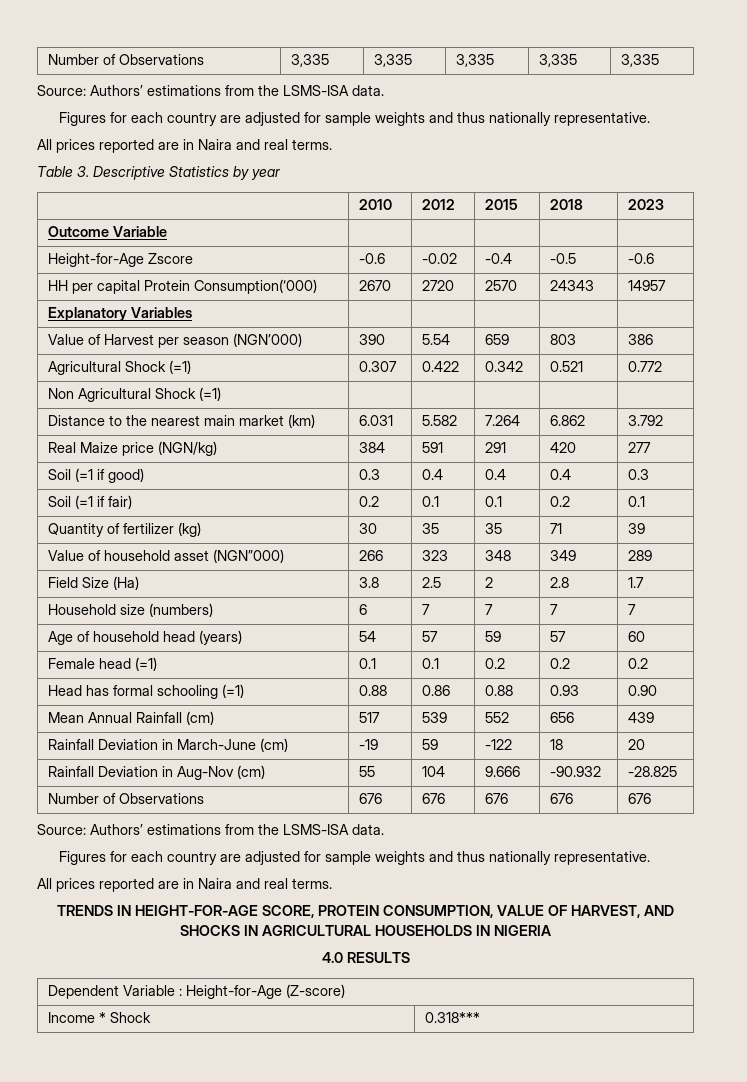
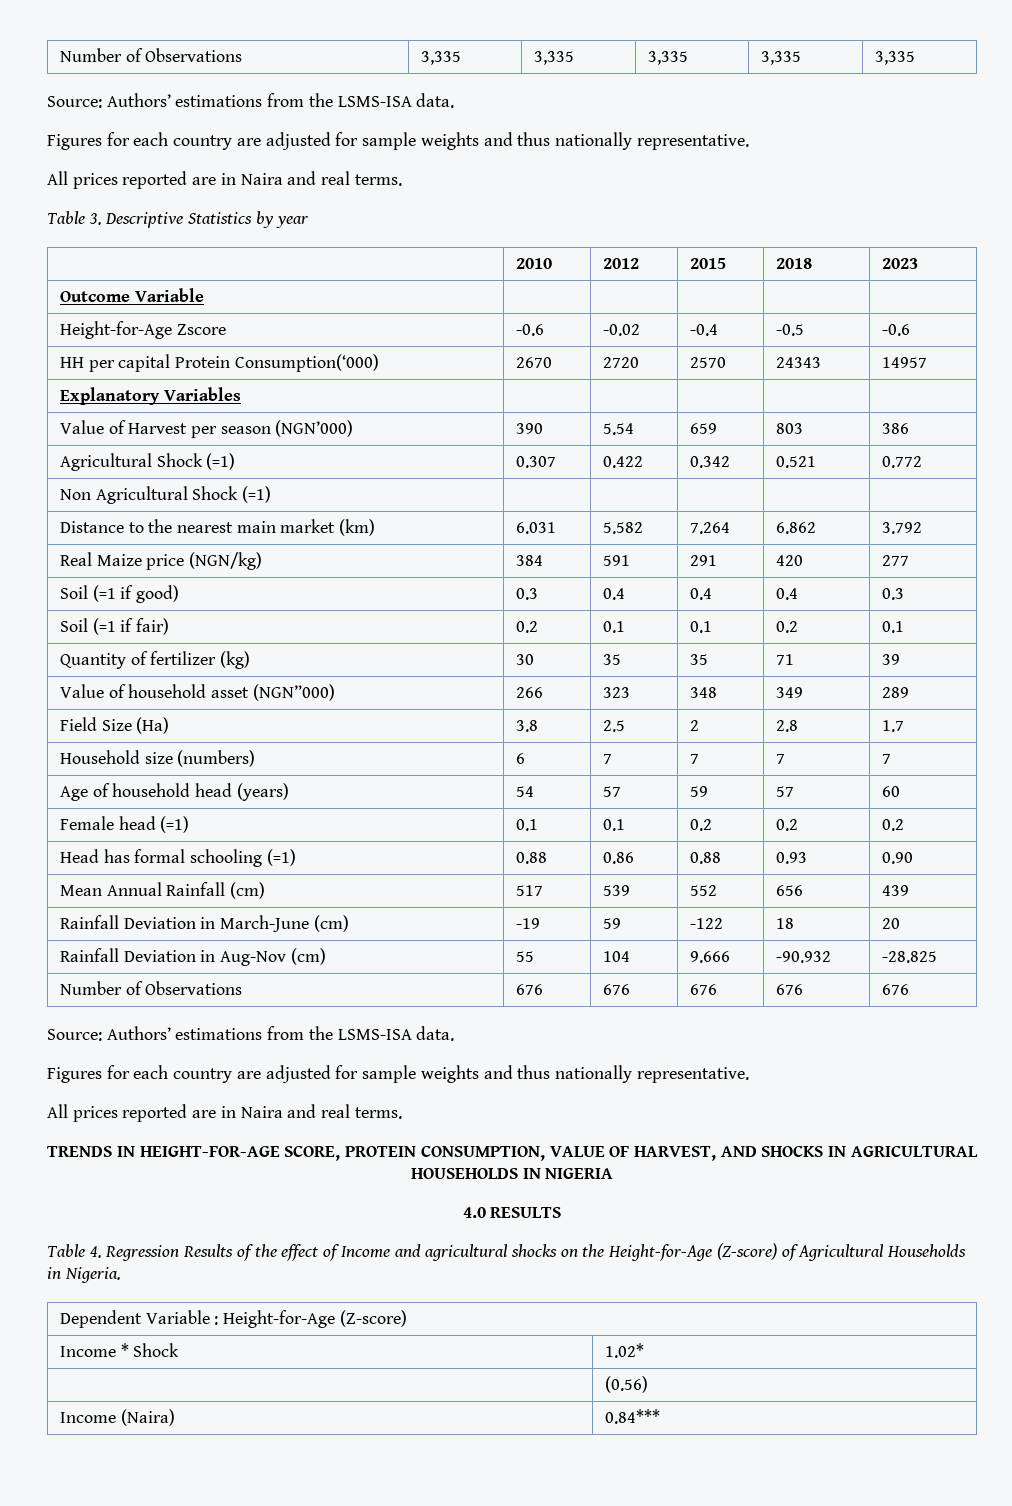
(410, 957) none -> [47,1243,967,1261] [47,1267,121,1283] // Table 4. Regression Results of the effect of Income and agricultural shocks on the Height-for-Age (Z-score) of Agricultural Households in Nigeria.
[425,1012,481,1023] 0.318*** -> [604,1343,644,1358] [604,1376,648,1393] [59,1409,175,1426] [604,1409,660,1424] 1.02* // | (0.56) // Income (Naira) | 0.84***

